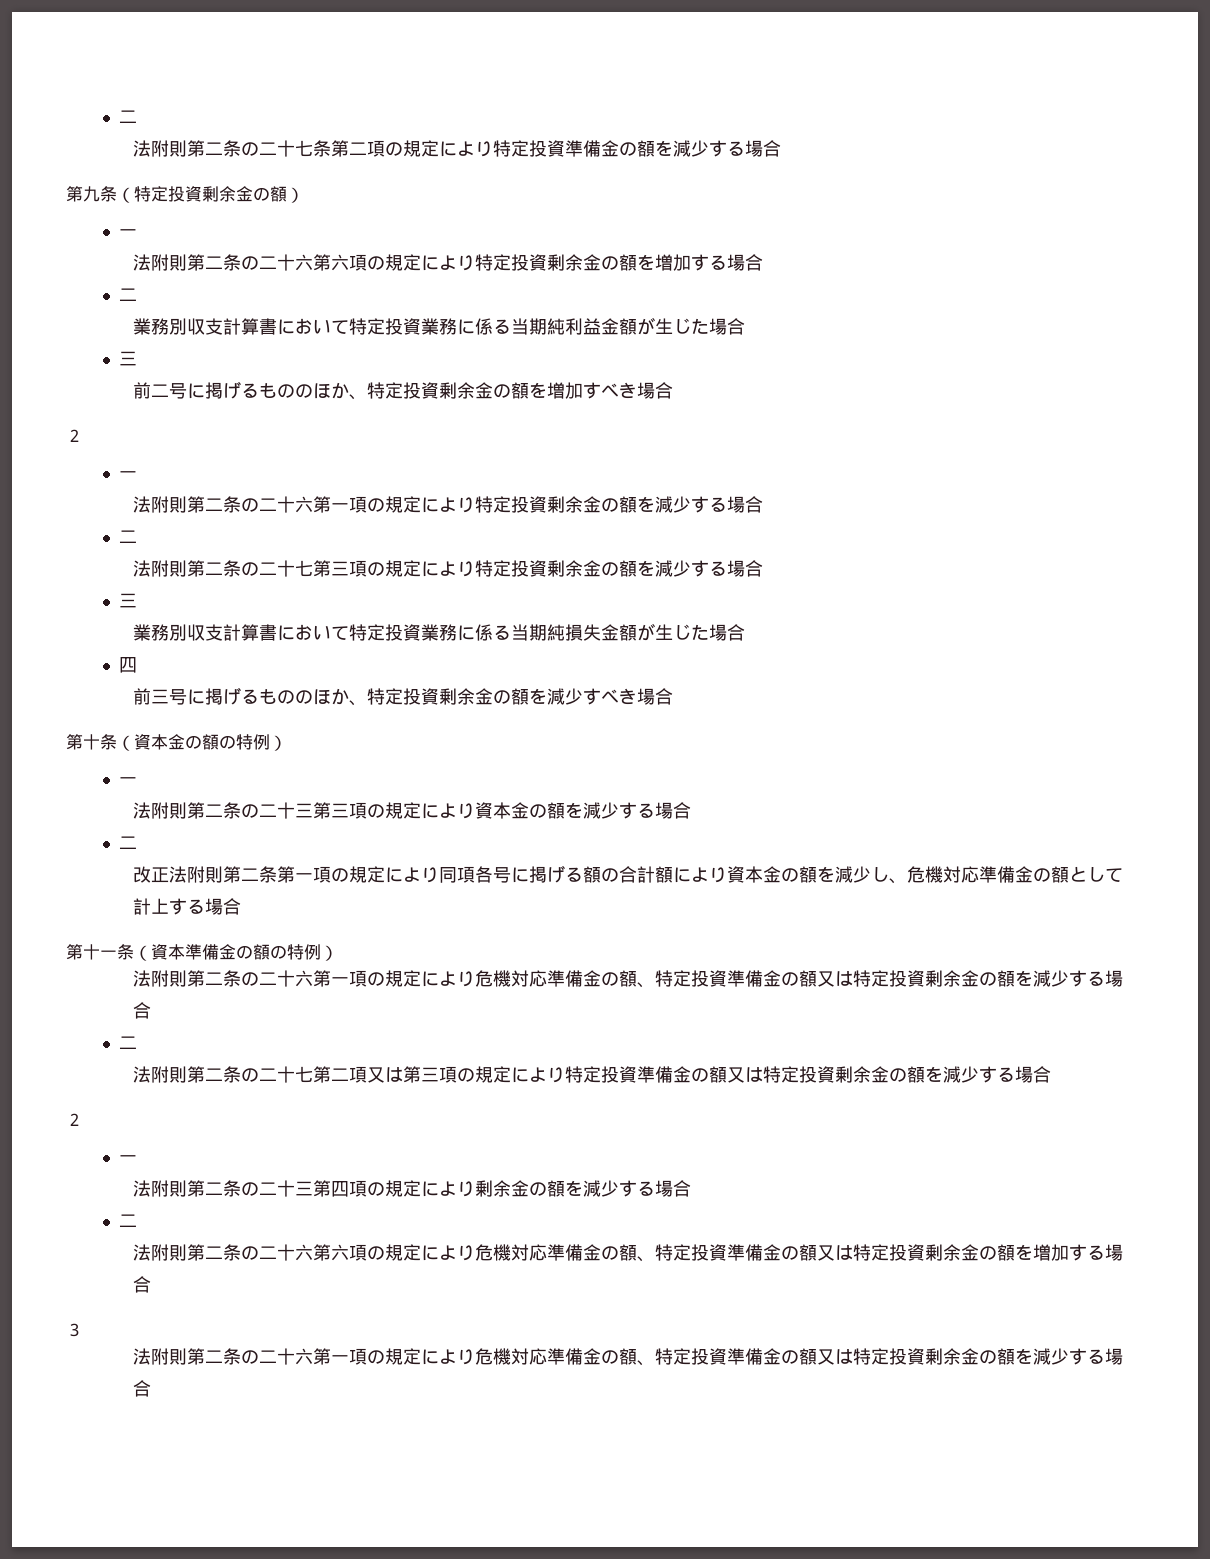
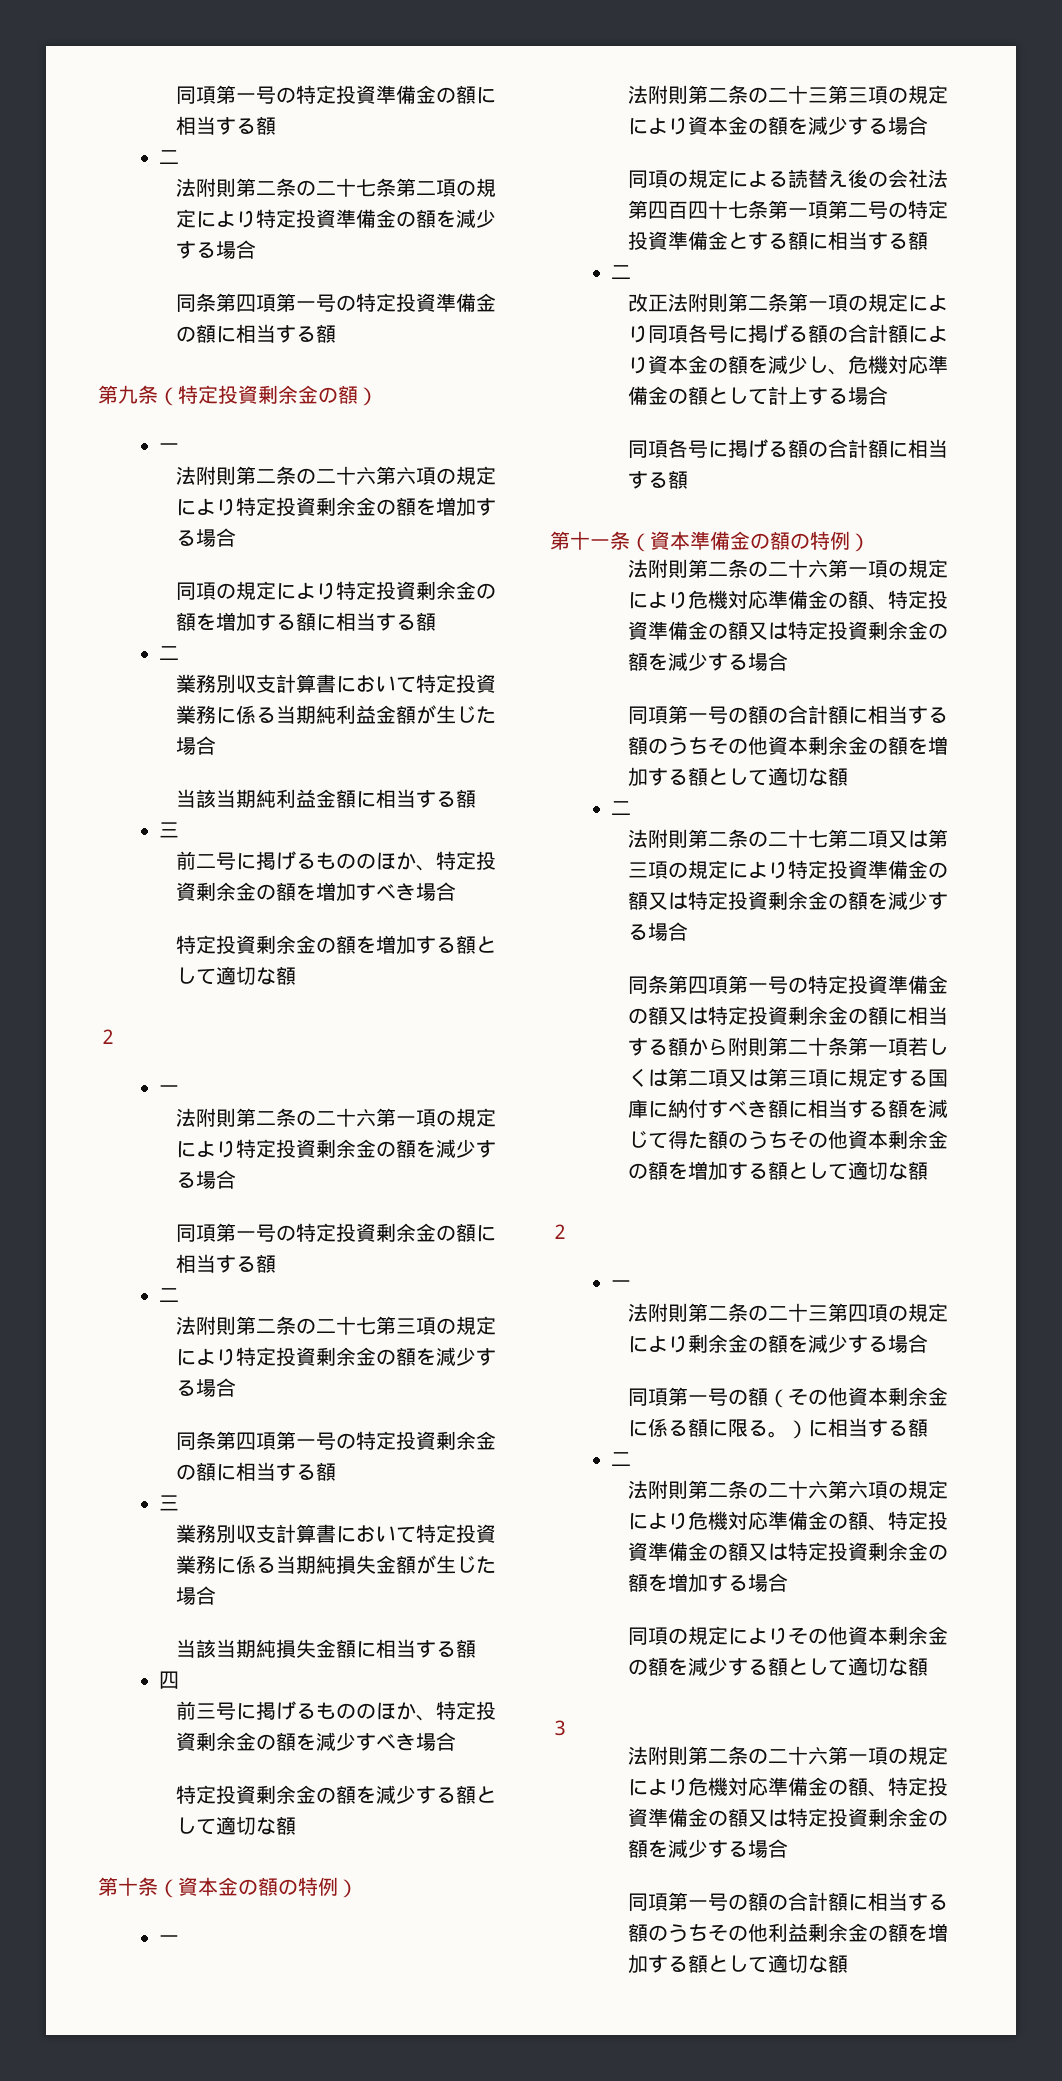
(119, 116) none -> [176,85,497,104] [176,116,277,135] 同項第一号の特定投資準備金の額に相当する額 //
(782, 148) none -> [176,293,497,312] [176,324,337,343] // 同条第四項第一号の特定投資準備金の額に相当する額
(764, 262) none -> [176,581,497,600] [176,612,437,632] // 同項の規定により特定投資剰余金の額を増加する額に相当する額
(746, 326) none -> [176,789,477,808] // 当該当期純利益金額に相当する額
(674, 390) none -> [176,935,497,955] [176,966,297,985] // 特定投資剰余金の額を増加する額として適切な額
(764, 504) none -> [176,1223,497,1242] [176,1254,277,1273] // 同項第一号の特定投資剰余金の額に相当する額
(764, 568) none -> [176,1431,497,1450] [176,1462,337,1481] // 同条第四項第一号の特定投資剰余金の額に相当する額
(746, 632) none -> [176,1639,477,1658] // 当該当期純損失金額に相当する額
(674, 696) none -> [176,1785,497,1804] [176,1816,297,1835] // 特定投資剰余金の額を減少する額として適切な額
(692, 810) none -> [628,169,949,188] [628,200,949,219] [628,231,929,250] // 同項の規定による読替え後の会社法第四百四十七条第一項第二号の特定投資準備金とする額に相当する額
(242, 906) none -> [628,439,949,458] [628,470,689,489] // 同項各号に掲げる額の合計額に相当する額
(152, 1010) none -> [628,705,949,724] [628,736,949,756] [628,767,849,787] // 同項第一号の額の合計額に相当する額のうちその他資本剰余金の額を増加する額として適切な額
(1052, 1074) none -> [628,975,949,994] [628,1006,949,1025] [628,1037,949,1056] [628,1068,949,1087] [628,1099,949,1118] [628,1130,949,1150] [628,1161,929,1181] // 同条第四項第一号の特定投資準備金の額又は特定投資剰余金の額に相当する額から附則第二十条第一項若しくは第二項又は第三項に規定する国庫に納付すべき額に相当する額を減じて得た額のうちその他資本剰余金の額を増加する額として適切な額
(692, 1188) none -> [628,1387,949,1408] [628,1418,929,1439] // 同項第一号の額（その他資本剰余金に係る額に限る。）に相当する額
(152, 1284) none -> [628,1626,949,1645] [628,1657,929,1676] // 同項の規定によりその他資本剰余金の額を減少する額として適切な額
(152, 1388) none -> [628,1892,949,1911] [628,1923,949,1943] [628,1954,849,1974] // 同項第一号の額の合計額に相当する額のうちその他利益剰余金の額を増加する額として適切な額

